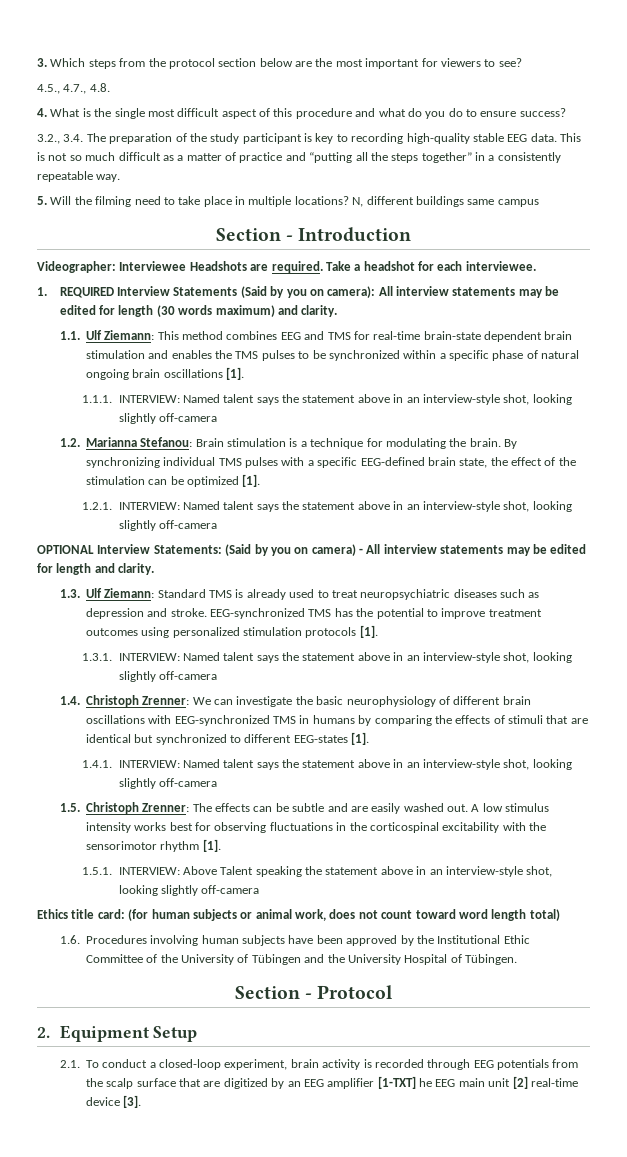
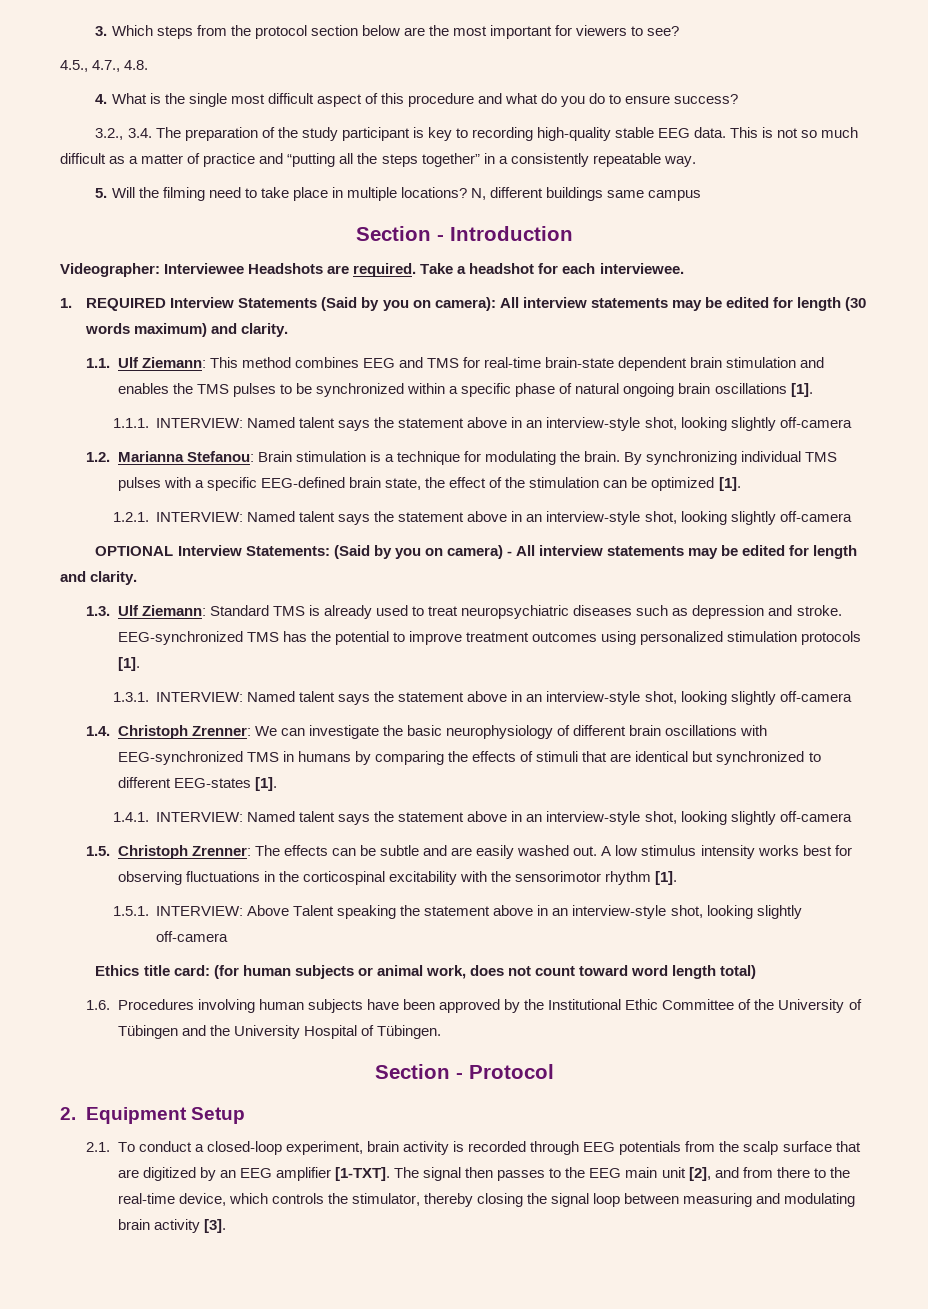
[377,1076,578,1089] [85,1097,120,1106] [1-TXT] he EEG main unit [2] real-time device -> [335,1167,850,1181] [117,1193,856,1207] [117,1219,200,1233] [1-TXT]. The signal then passes to the EEG main unit [2], and from there to the real-time device, which controls the stimulator, thereby closing the signal loop between measuring and modulating brain activity

